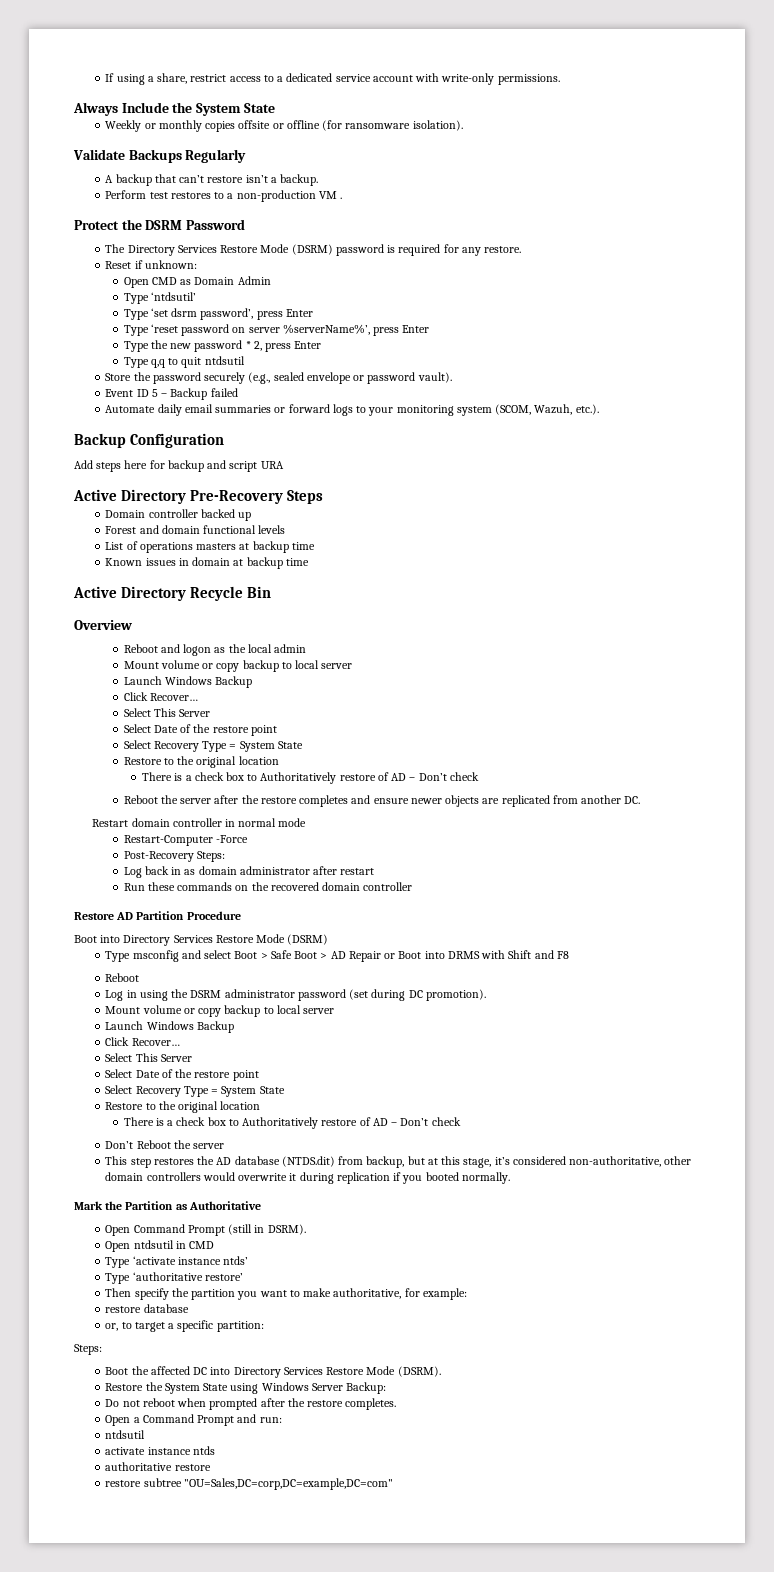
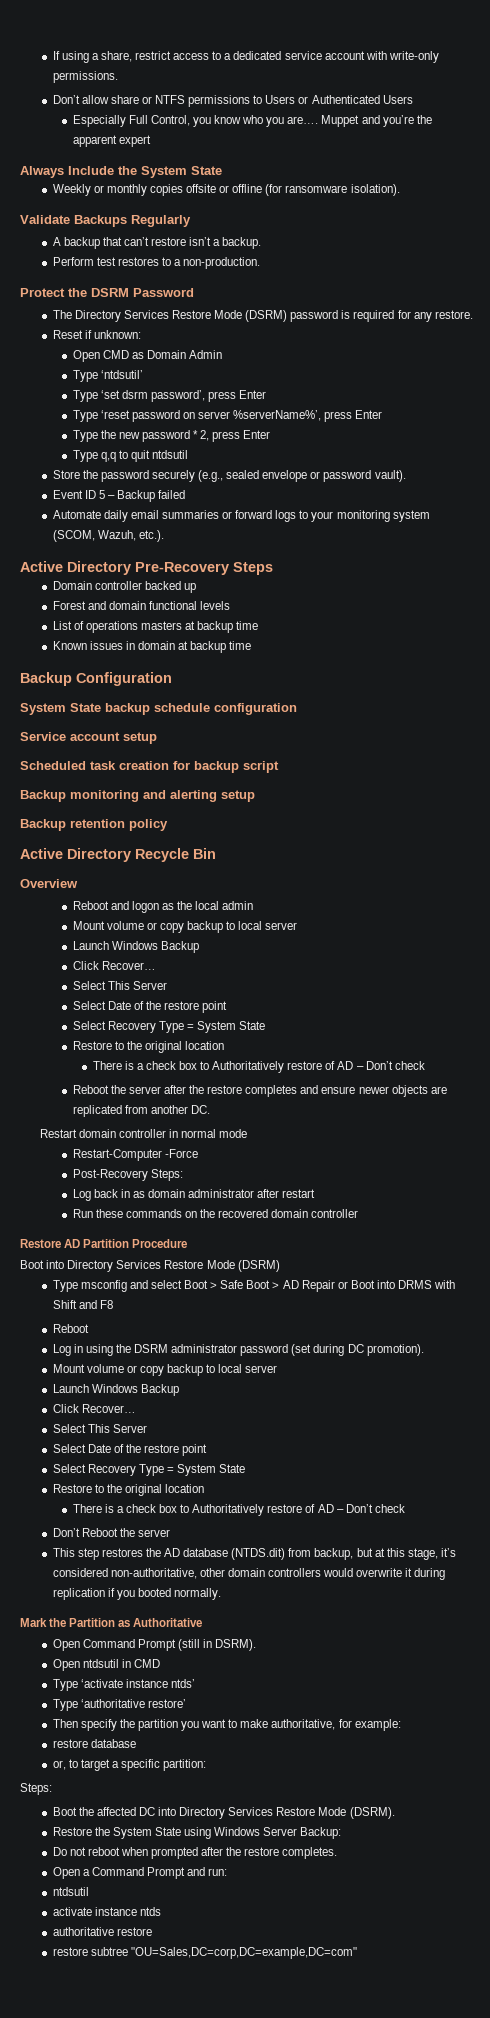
(560, 79) none -> [52,95,413,107] [72,115,432,127] [72,135,151,147] // Don’t allow share or NTFS permissions to Users or Authenticated Users // Especially Full Control, you know who you are…. Muppet and you’re the apparent expert
[236,190,343,202] non-production VM . -> [183,257,261,269] non-production.
[74,433,225,448] [74,460,284,472] // Backup Configuration // Add steps here for backup and script URA -> (164, 536) none
(309, 562) none -> [20,672,172,686] [20,703,297,715] [20,732,157,744] [20,761,279,773] [20,790,255,802] [20,819,168,831] // Backup Configuration // System State backup schedule configuration // Service account setup // Scheduled task creation for backup script // Backup monitoring and alerting setup // Backup retention policy

